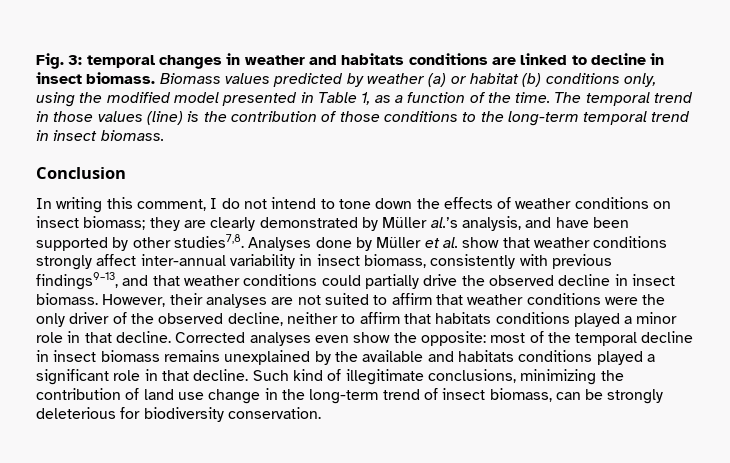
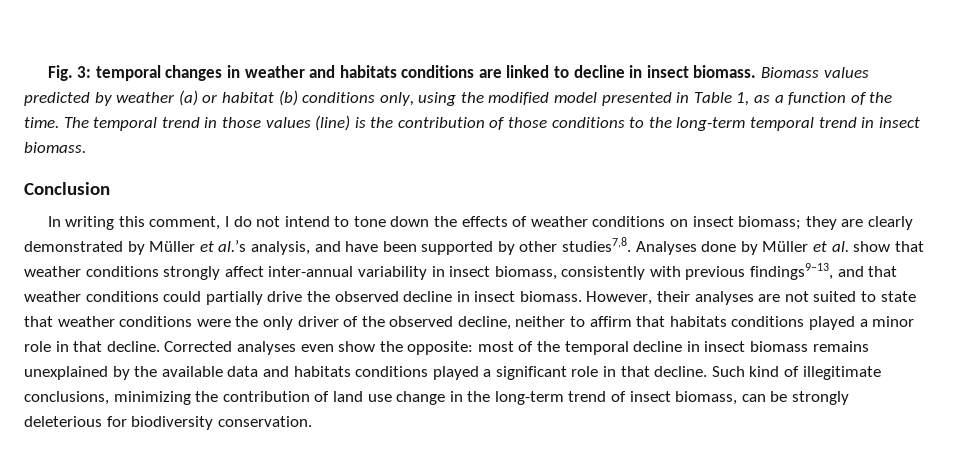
(428, 222) none -> [199,241,214,252] et
[391,293,432,305] affirm -> [880,291,916,302] state
(424, 356) none -> [227,366,259,377] data

